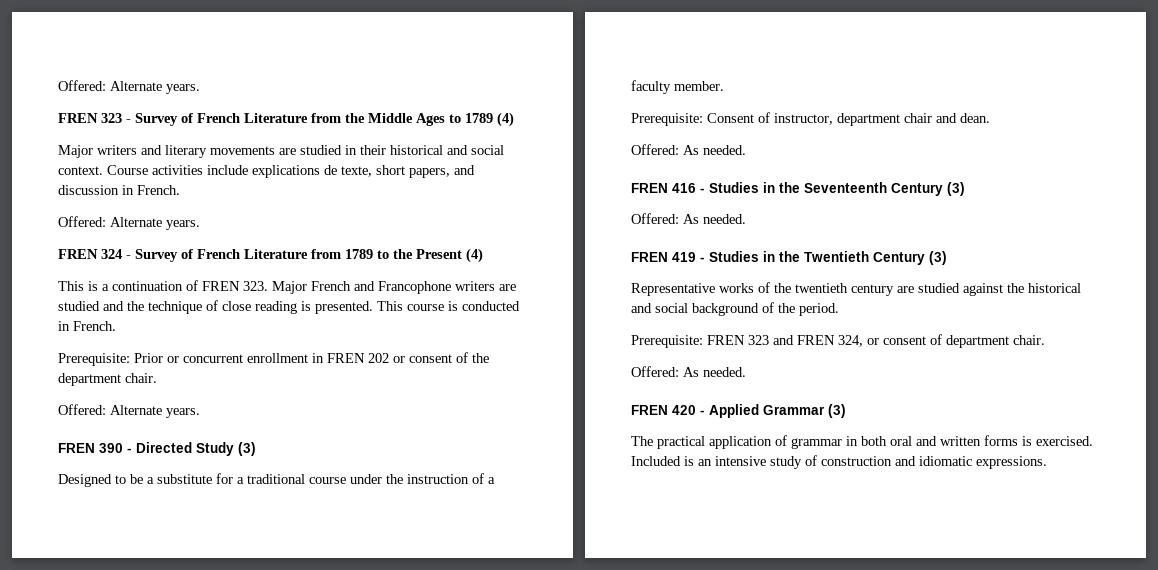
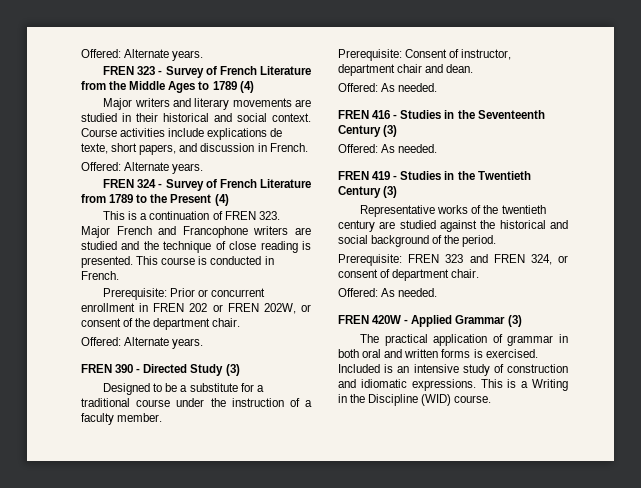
(405, 359) none -> [227,303,311,314] FREN 202W, or
[672,405,696,415] 420 -> [372,315,402,324] 420W
(1047, 462) none -> [480,379,568,391] [338,394,492,406] This is a Writing in the Discipline (WID) course.

